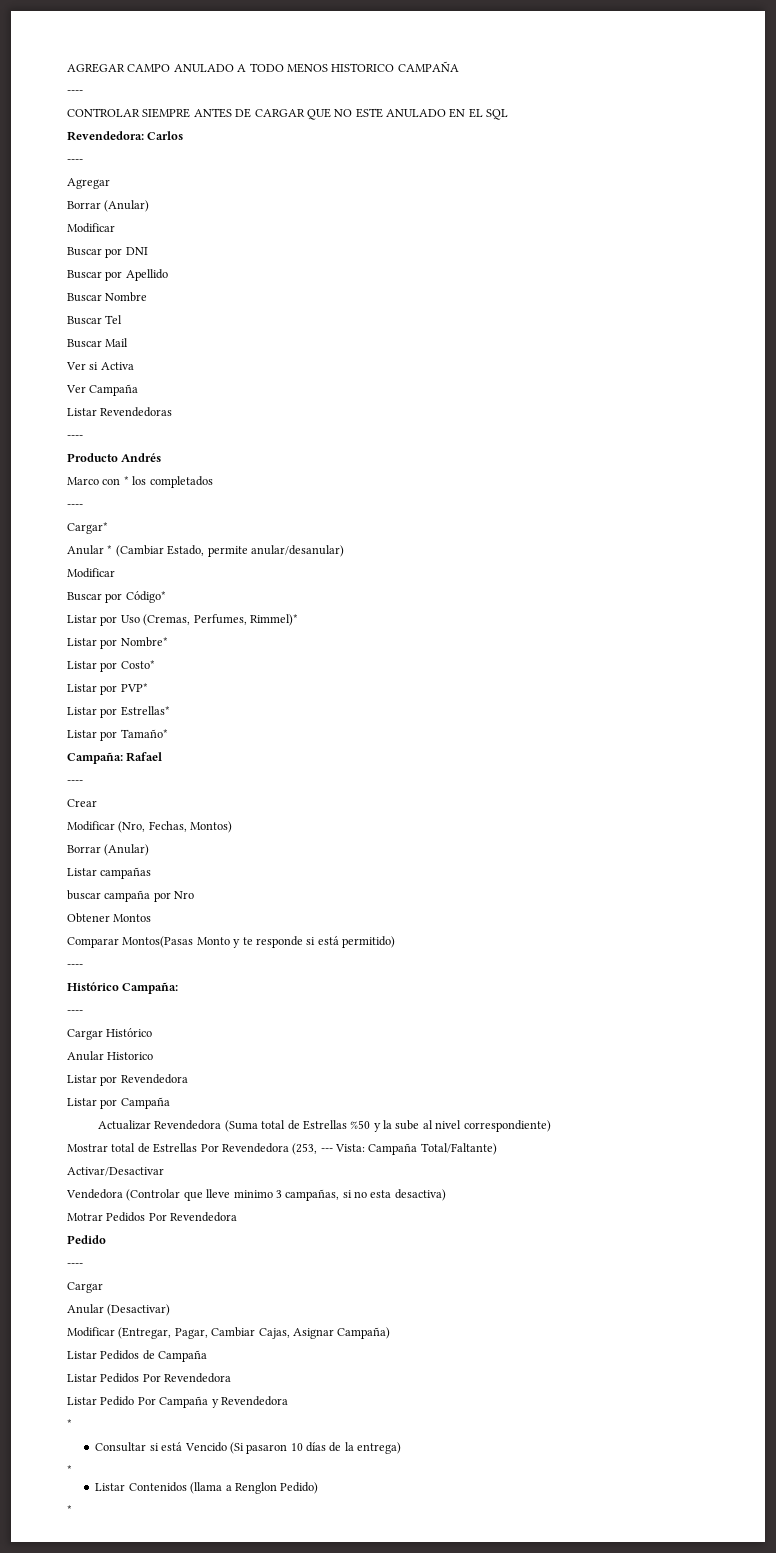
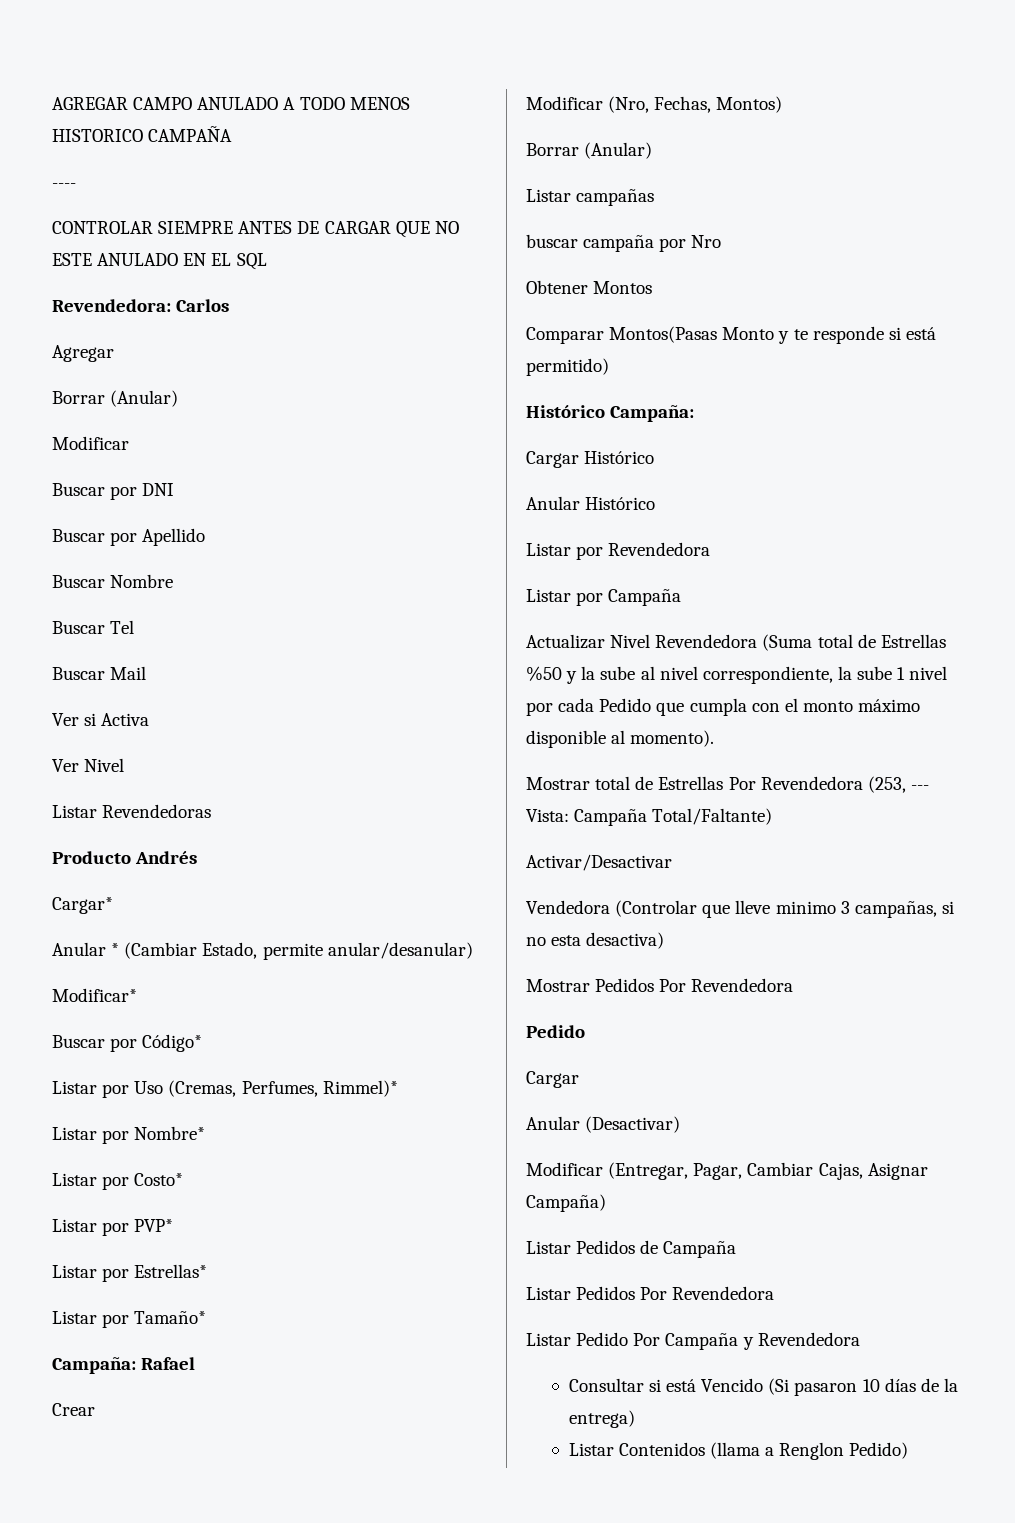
[67,159,83,163] // ---- -> (230, 305) none
[89,384,139,396] Campaña -> [84,758,125,772] Nivel
[67,435,83,439] // ---- -> (212, 811) none
[67,476,213,488] [67,504,83,508] // Marco con * los completados // ---- -> (198, 857) none
[67,568,115,578] Modificar -> [52,988,137,1002] Modificar*
[67,780,83,784] // ---- -> (196, 1363) none
[67,964,83,968] // ---- -> (609, 367) none
[67,1010,83,1014] // ---- -> (695, 413) none
[107,1052,154,1060] Historico -> [585,497,656,510] Histórico
(152, 1125) none -> [610,634,651,648] Nivel
[463,1120,551,1132] correspondiente) -> [702,666,948,684] [526,698,921,716] [526,730,715,748] correspondiente, la sube 1 nivel por cada Pedido que cumpla con el monto máximo disponible al momento).
[67,1213,103,1221] Motrar -> [526,979,590,992] Mostrar
[67,1263,83,1267] // ---- -> (585, 1031) none
[67,1419,72,1428] // * -> (860, 1339) none
[67,1465,72,1474] // * -> (635, 1419) none
[67,1505,72,1514] // * -> (909, 1450) none

